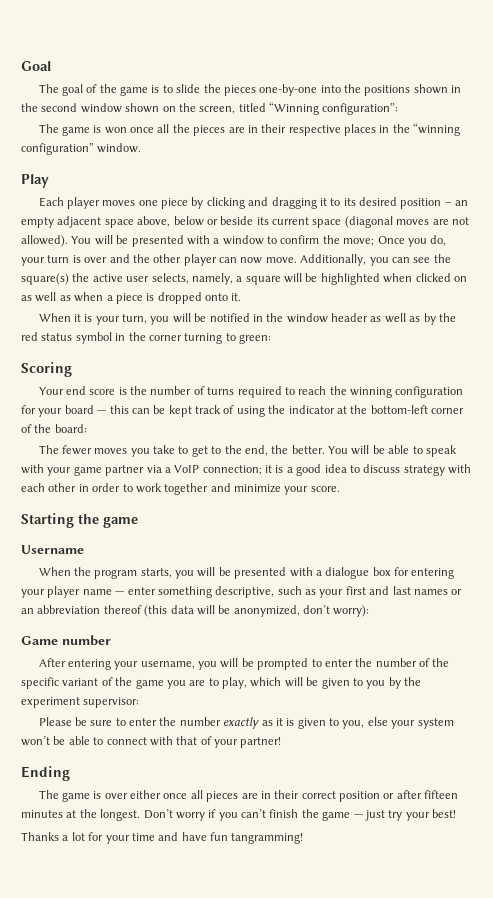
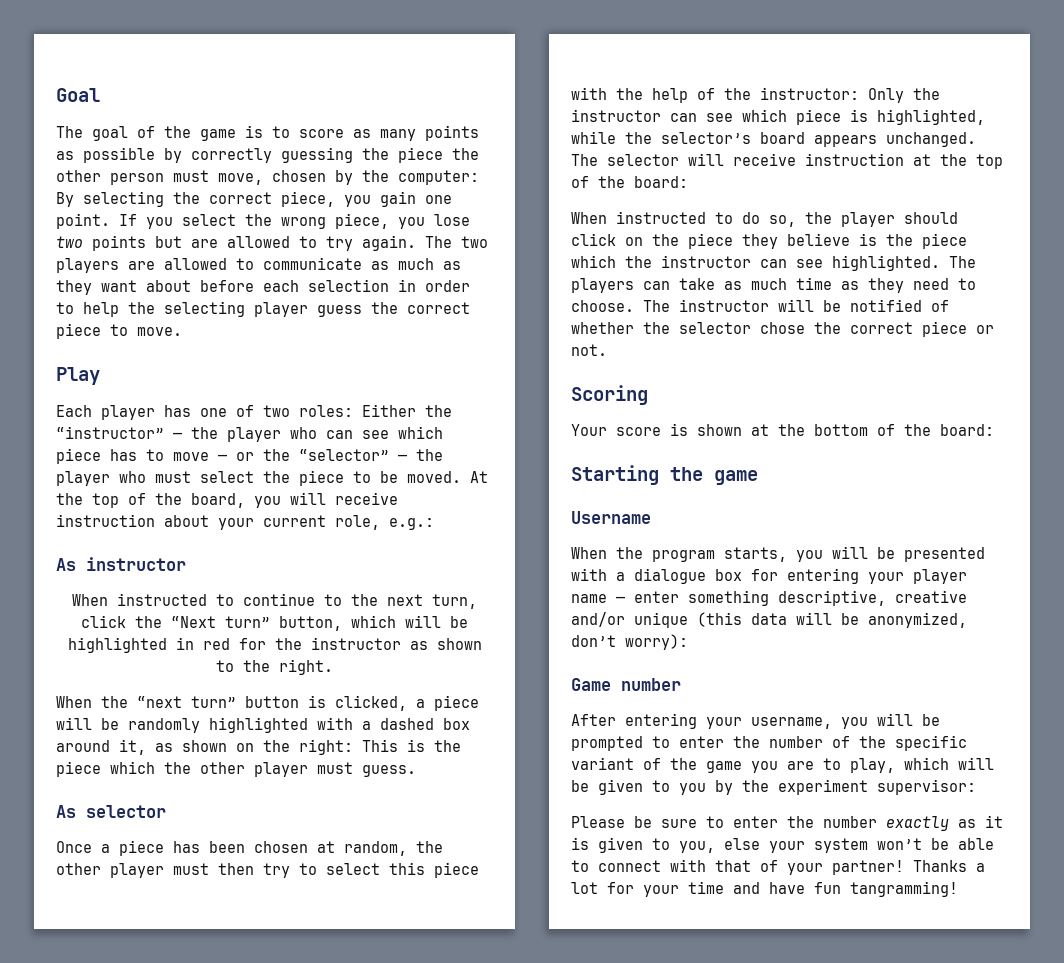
[176,84,462,96] [21,102,399,115] [38,123,461,136] [21,143,142,155] [21,174,49,188] [38,197,469,209] [21,216,469,228] [21,235,447,247] [21,254,451,266] [21,273,467,285] [21,292,242,304] [38,313,456,325] [21,332,271,344] slide the pieces one-by-one into the positions shown in the second window shown on the screen, titled “Winning configuration”: // The game is won once all the pieces are in their respective places in the “winning configuration” window. // Play // Each player moves one piece by clicking and dragging it to its desired position – an empty adjacent space above, below or beside its current space (diagonal moves are not allowed). You will be presented with a window to confirm the move; Once you do, your turn is over and the other player can now move. Additionally, you can see the square(s) the active user selects, namely, a square will be highlighted when clicked on as well as when a piece is dropped onto it. // When it is your turn, you will be notified in the window header as well as by the red status symbol in the corner turning to green: -> [299,125,479,141] [56,147,479,163] [56,170,479,185] [56,191,452,207] [56,213,470,229] [56,235,488,251] [56,257,461,273] [56,279,470,295] [56,301,470,317] [56,323,182,339] [56,367,100,385] [56,404,452,420] [56,426,443,442] [56,448,443,464] [56,470,488,486] [56,492,398,508] [56,514,434,530] [56,557,186,571] [72,593,477,609] [81,615,468,631] [67,637,482,653] [216,659,333,675] [56,695,479,711] [56,717,470,733] [56,739,461,755] [56,761,416,777] [56,805,166,818] [56,840,443,856] [56,862,479,878] [571,87,940,103] [571,109,985,125] [571,131,976,147] [571,153,1003,169] [571,176,688,188] [571,211,958,227] [571,233,967,249] [571,255,976,271] [571,277,976,293] [571,299,949,312] [571,321,994,337] [571,344,607,356] score as many points as possible by correctly guessing the piece the other person must move, chosen by the computer: By selecting the correct piece, you gain one point. If you select the wrong piece, you lose two points but are allowed to try again. The two players are allowed to communicate as much as they want about before each selection in order to help the selecting player guess the correct piece to move. // Play // Each player has one of two roles: Either the “instructor” — the player who can see which piece has to move — or the “selector” — the player who must select the piece to be moved. At the top of the board, you will receive instruction about your current role, e.g.: // As instructor // When instructed to continue to the next turn, click the “Next turn” button, which will be highlighted in red for the instructor as shown to the right. // When the “next turn” button is clicked, a piece will be randomly highlighted with a dashed box around it, as shown on the right: This is the piece which the other player must guess. // As selector // Once a piece has been chosen at random, the other player must then try to select this piece with the help of the instructor: Only the instructor can see which piece is highlighted, while the selector’s board appears unchanged. The selector will receive instruction at the top of the board: // When instructed to do so, the player should click on the piece they believe is the piece which the instructor can see highlighted. The players can take as much time as they need to choose. The instructor will be notified of whether the selector chose the correct piece or not.
[65,386,86,395] end -> (607, 430) none
[130,386,464,398] [21,405,464,417] [21,424,87,433] [38,445,457,457] [21,464,471,476] [21,483,340,495] the number of turns required to reach the winning configuration for your board — this can be kept track of using the indicator at the bottom-left corner of the board: // The fewer moves you take to get to the end, the better. You will be able to speak with your game partner via a VoIP connection; it is a good idea to discuss strategy with each other in order to work together and minimize your score. -> [697,424,994,436] shown at the bottom of the board:
[277,586,463,598] [21,605,142,614] such as your first and last names or an abbreviation thereof -> [895,590,967,603] [571,612,688,628] creative and/or unique
[21,766,70,781] [38,790,459,802] [21,809,456,821] // Ending // The game is over either once all pieces are in their correct position or after fifteen minutes at the longest. Don’t worry if you can’t finish the game — just try your best! // -> (904, 867) none

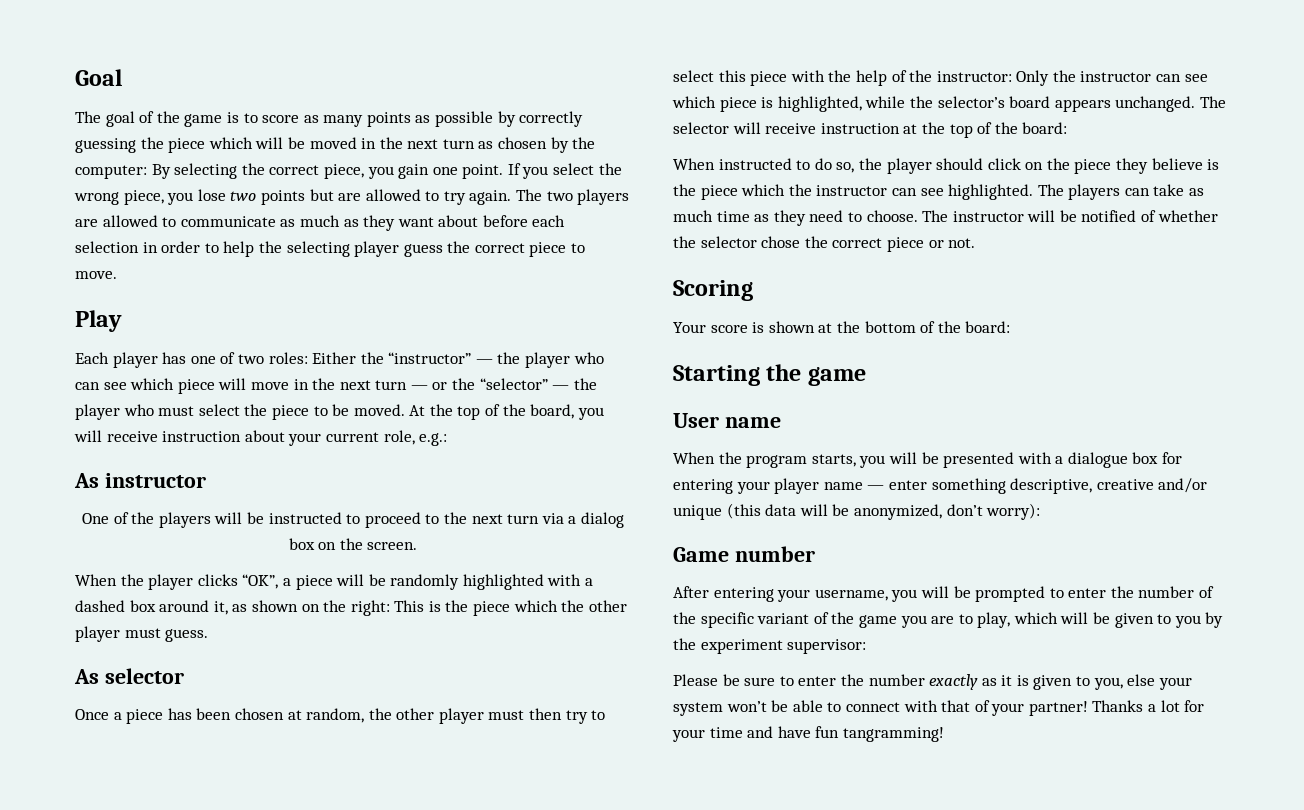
[452,148,479,160] [56,170,263,185] the other person must move, -> [208,137,494,149] which will be moved in the next turn as
[110,449,209,461] has to move -> [218,378,408,390] will move in the next turn
[72,593,315,606] When instructed to continue -> [82,512,421,528] One of the players will be instructed to proceed
[432,594,477,609] [81,615,468,631] [67,637,482,653] [216,659,333,675] [56,695,407,711] turn, click the “Next turn” button, which will be highlighted in red for the instructor as shown to the right. // When the “next turn” button is clicked, -> [507,512,624,528] [288,538,418,550] [75,574,279,590] turn via a dialog box on the screen. // When the player clicks “OK”,
[571,511,651,524] Username -> [673,413,781,428] User name

